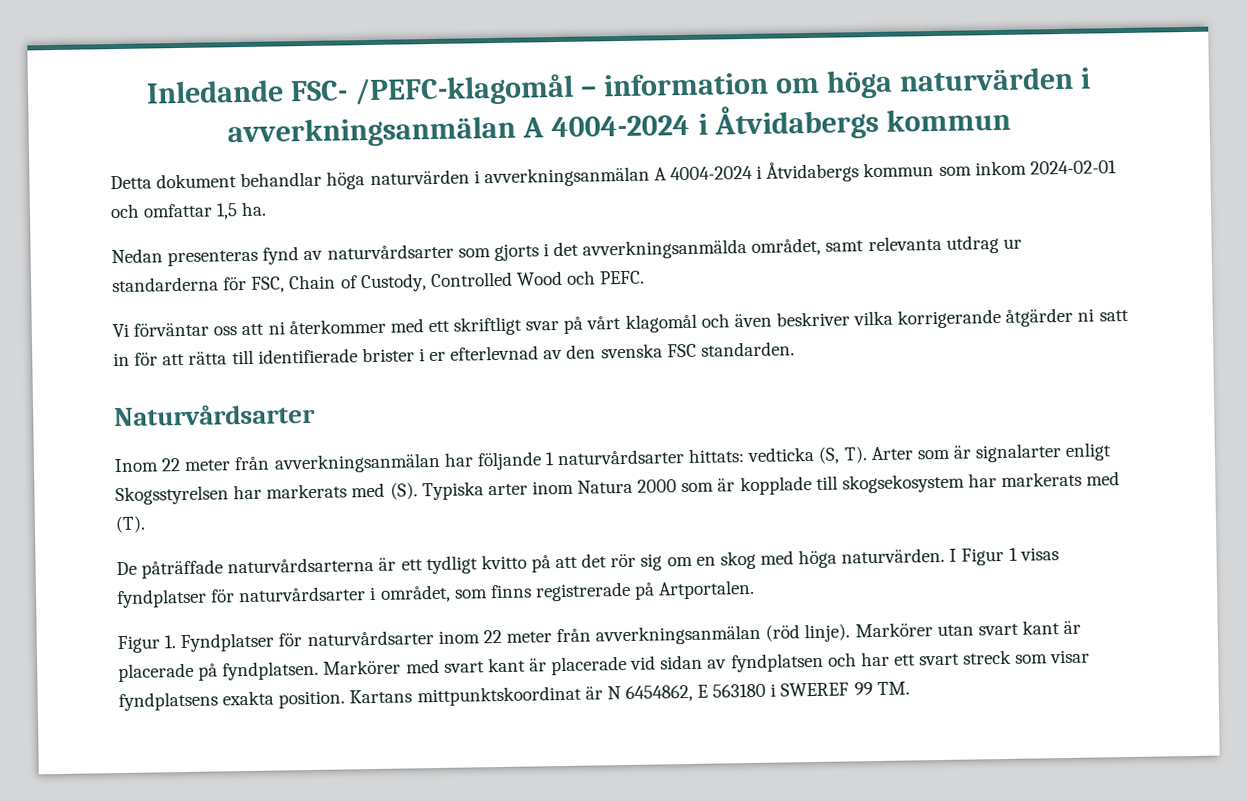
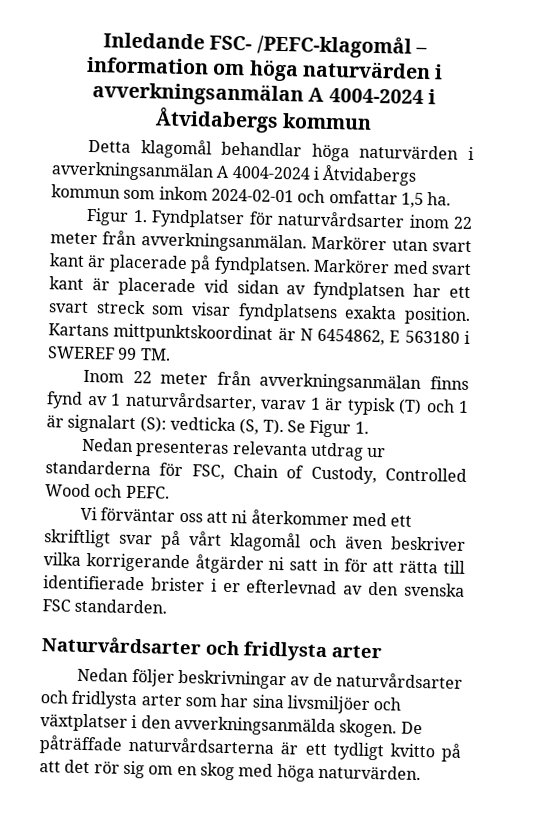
[156,173,238,189] dokument -> [140,139,212,159] klagomål
[111,237,865,267] Nedan presenteras fynd av naturvårdsarter som gjorts i det avverkningsanmälda området, samt -> [86,207,473,230] [50,230,473,253] [49,253,472,276] [49,276,471,301] [48,300,472,326] [48,323,470,346] [47,346,171,361] [83,369,469,393] [46,391,469,416] [46,414,369,438] [82,437,230,458] Figur 1. Fyndplatser för naturvårdsarter inom 22 meter från avverkningsanmälan. Markörer utan svart kant är placerade på fyndplatsen. Markörer med svart kant är placerade vid sidan av fyndplatsen har ett svart streck som visar fyndplatsens exakta position. Kartans mittpunktskoordinat är N 6454862, E 563180 i SWEREF 99 TM. // Inom 22 meter från avverkningsanmälan finns fynd av 1 naturvårdsarter, varav 1 är typisk (T) och 1 är signalart (S): vedticka (S, T). Se Figur 1. // Nedan presenteras
[114,442,1113,474] [115,471,1121,506] [115,515,146,534] // Inom 22 meter från avverkningsanmälan har följande 1 naturvårdsarter hittats: vedticka (S, T). Arter som är signalarter enligt Skogsstyrelsen har markerats med (S). Typiska arter inom Natura 2000 som är kopplade till skogsekosystem har markerats med (T). // -> [205,640,383,662] [77,667,463,690] [40,690,402,714] [40,713,398,738] och fridlysta arter // Nedan följer beskrivningar av de naturvårdsarter och fridlysta arter som har sina livsmiljöer och växtplatser i den avverkningsanmälda skogen.
[949,547,1059,566] [116,579,756,609] [117,620,1082,654] [118,649,1091,683] [118,681,910,712] I Figur 1 visas fyndplatser för naturvårdsarter i området, som finns registrerade på Artportalen. // Figur 1. Fyndplatser för naturvårdsarter inom 22 meter från avverkningsanmälan (röd linje). Markörer utan svart kant är placerade på fyndplatsen. Markörer med svart kant är placerade vid sidan av fyndplatsen och har ett svart streck som visar fyndplatsens exakta position. Kartans mittpunktskoordinat är N 6454862, E 563180 i SWEREF 99 TM. -> (421, 772) none

